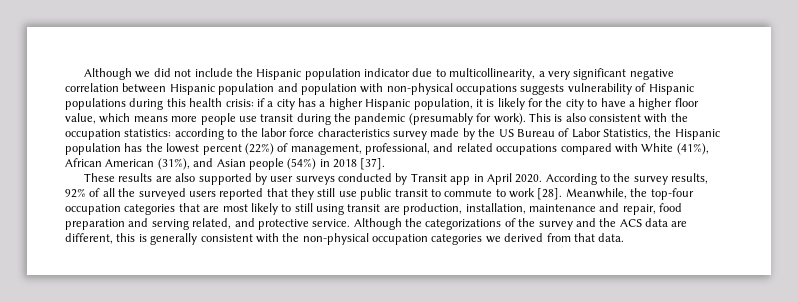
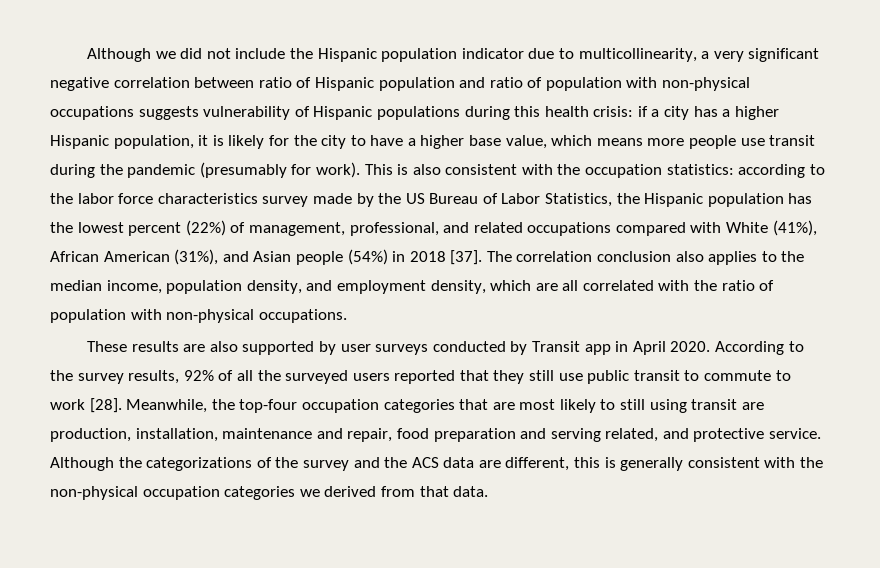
(167, 88) none -> [258,77,312,88] ratio of
(298, 87) none -> [489,77,543,88] ratio of
[674,98,699,107] floor -> [469,135,502,146] base
(386, 164) none -> [486,251,805,265] [50,280,775,294] [50,309,347,323] The correlation conclusion also applies to the median income, population density, and employment density, which are all correlated with the ratio of population with non-physical occupations.

